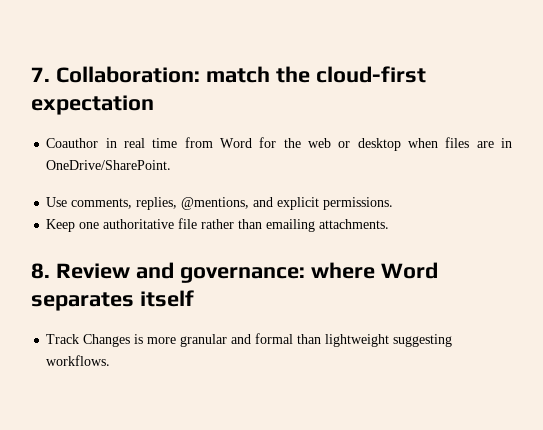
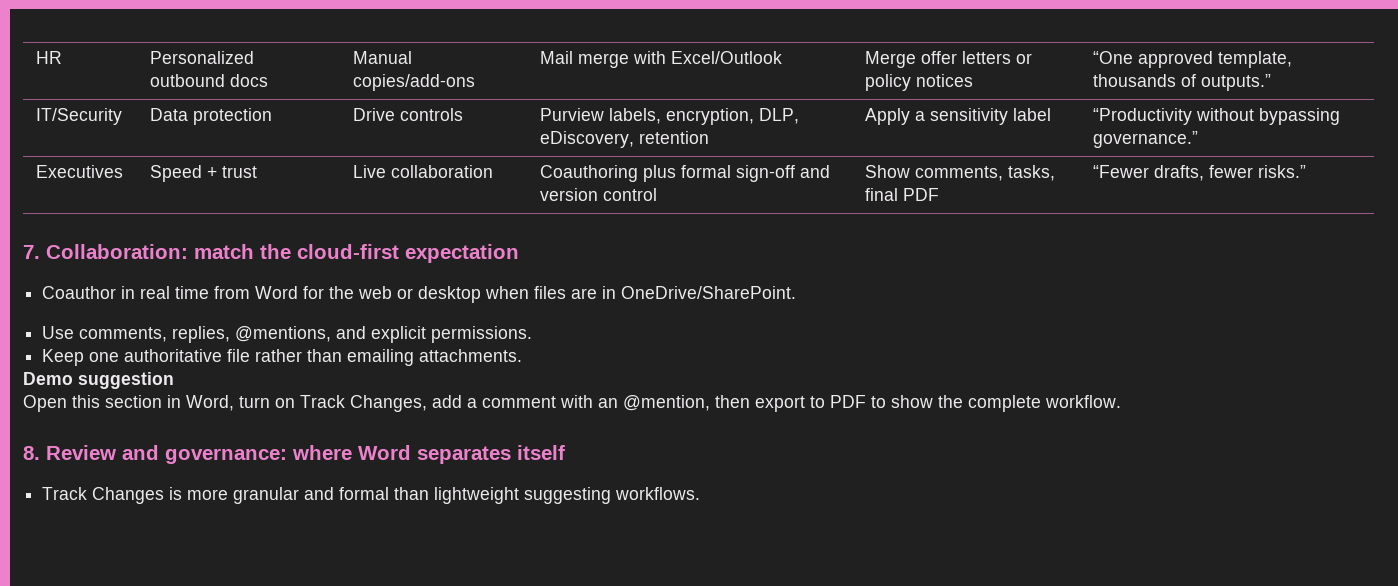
(31, 74) none -> [36,51,63,64] [150,51,255,64] [150,74,269,87] [353,51,413,64] [353,74,476,91] [540,51,783,68] [865,51,1033,68] [865,74,974,91] [1093,51,1293,68] [1093,74,1272,91] [36,108,123,125] [150,108,273,125] [353,108,464,121] [540,108,800,125] [540,131,710,148] [865,108,1052,125] [1093,108,1341,125] [1093,131,1199,148] [36,165,124,178] [150,165,258,182] [353,165,494,178] [540,165,831,182] [540,188,658,201] [865,165,1056,181] [865,188,940,201] [1093,165,1307,181] HR | Personalized outbound docs | Manual copies/add-ons | Mail merge with Excel/Outlook | Merge offer letters or policy notices | “One approved template, thousands of outputs.” // IT/Security | Data protection | Drive controls | Purview labels, encryption, DLP, eDiscovery, retention | Apply a sensitivity label | “Productivity without bypassing governance.” // Executives | Speed + trust | Live collaboration | Coauthoring plus formal sign-off and version control | Show comments, tasks, final PDF | “Fewer drafts, fewer risks.” //
(390, 224) none -> [23,372,174,389] [23,395,1121,412] // Demo suggestion // Open this section in Word, turn on Track Changes, add a comment with an @mention, then export to PDF to show the complete workflow.

